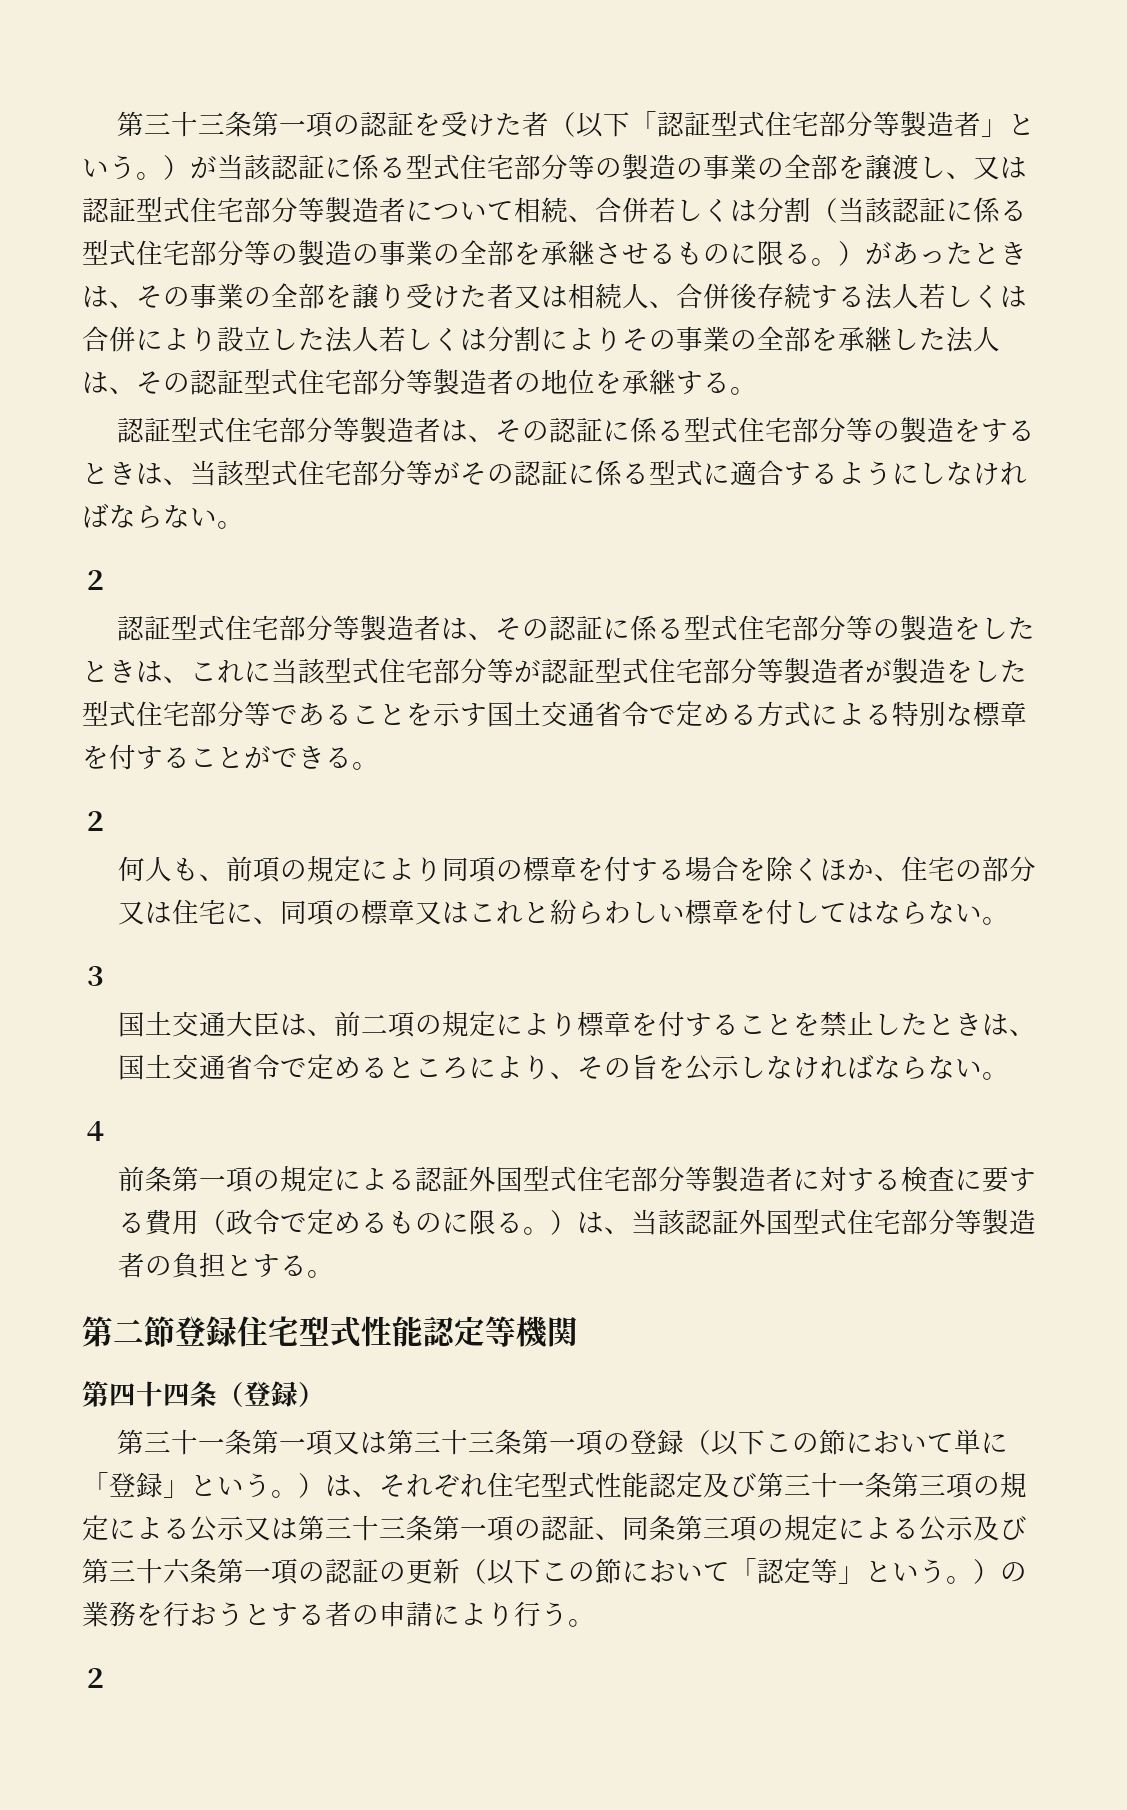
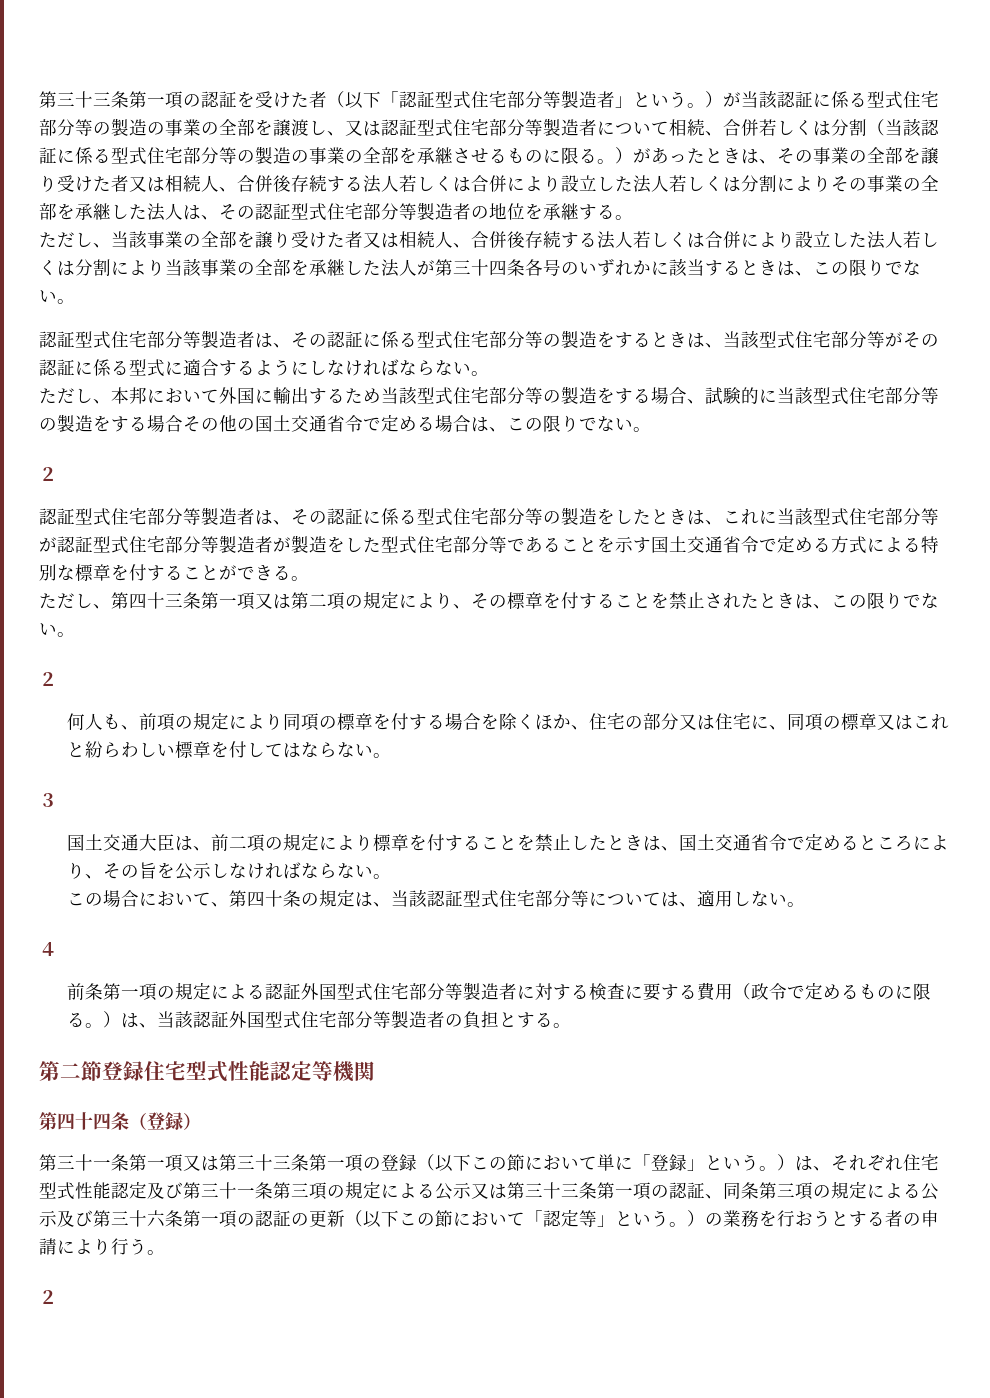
(757, 391) none -> [39,231,939,249] [39,259,921,277] [39,290,75,304] // ただし、当該事業の全部を譲り受けた者又は相続人、合併後存続する法人若しくは合併により設立した法人若しくは分割により当該事業の全部を承継した法人が第三十四条各号のいずれかに該当するときは、この限りでない。
(244, 525) none -> [39,386,939,405] [39,414,651,432] // ただし、本邦において外国に輸出するため当該型式住宅部分等の製造をする場合、試験的に当該型式住宅部分等の製造をする場合その他の国土交通省令で定める場合は、この限りでない。
(379, 766) none -> [39,591,939,610] [39,623,75,637] // ただし、第四十三条第一項又は第二項の規定により、その標章を付することを禁止されたときは、この限りでない。
(1009, 1076) none -> [67,889,806,908] // この場合において、第四十条の規定は、当該認証型式住宅部分等については、適用しない。

